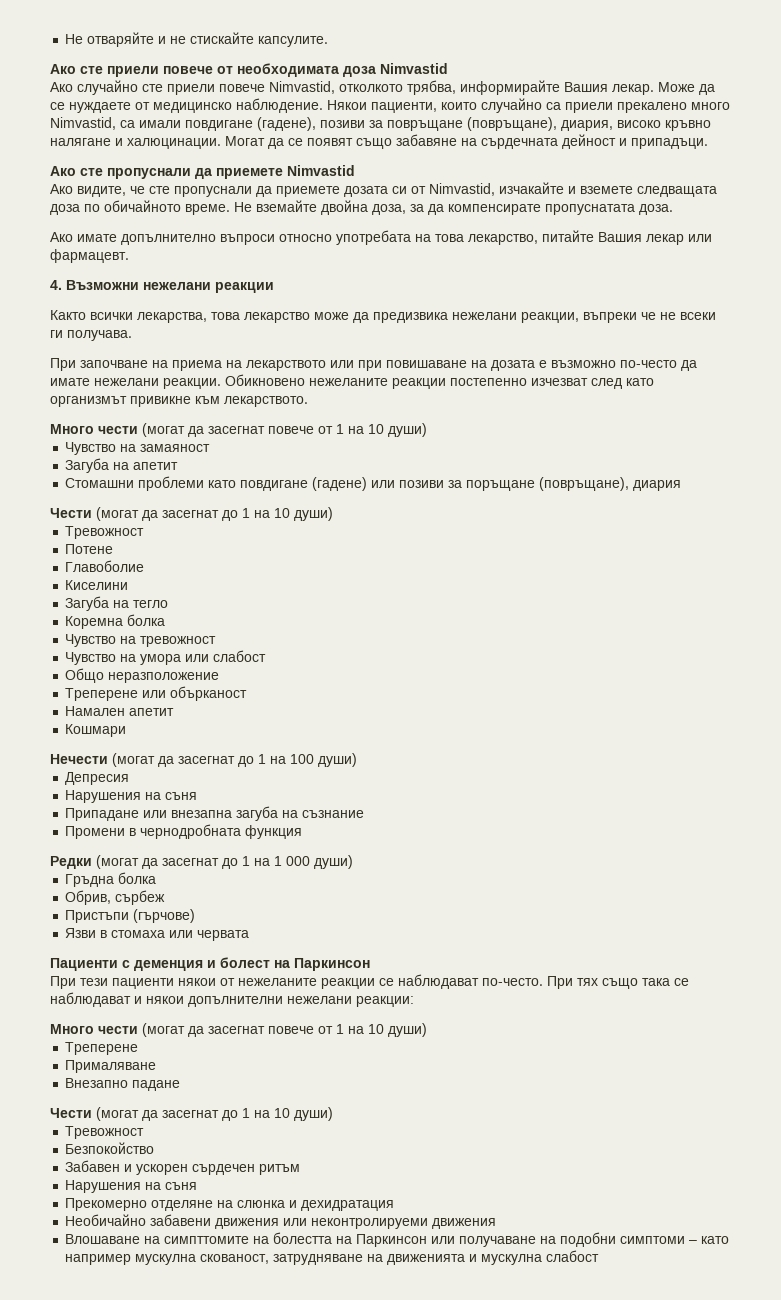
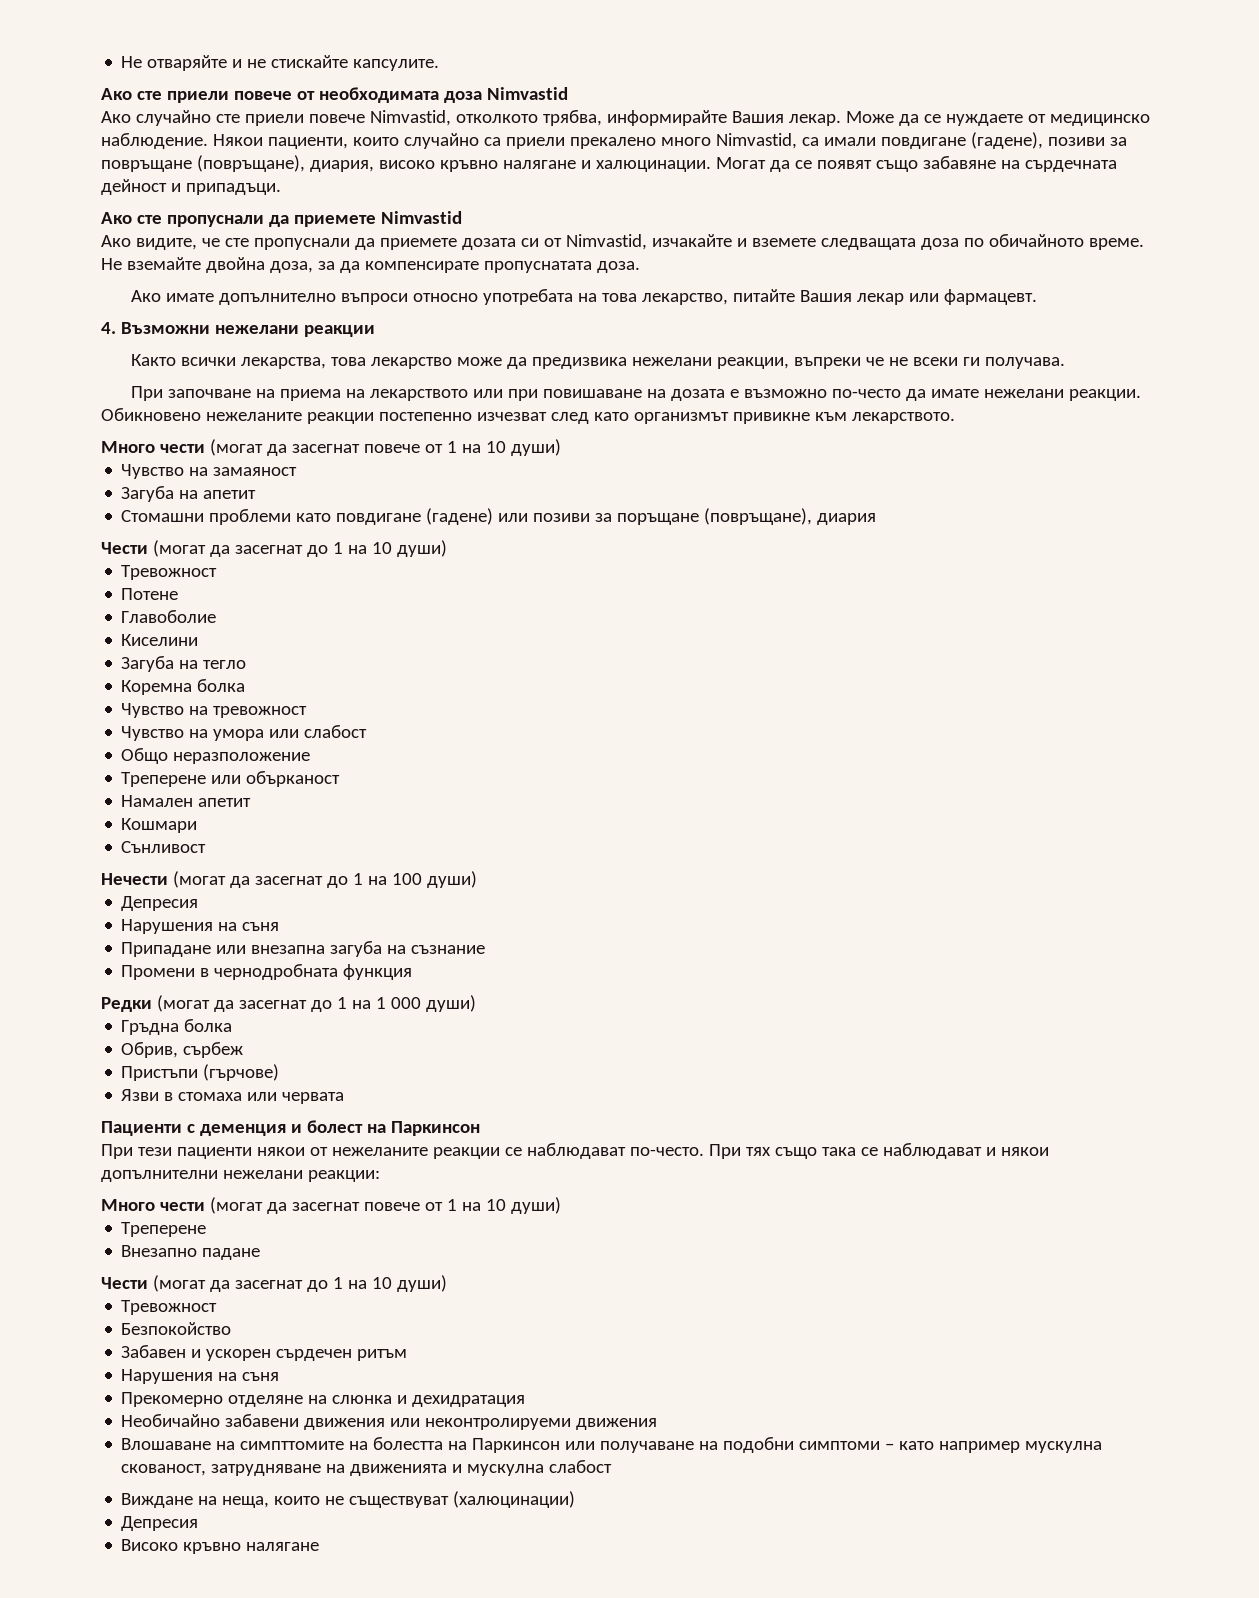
(127, 730) none -> [121,841,207,853] // Сънливост
[65,1060,157,1073] // Прималяване -> (207, 1229) none
(600, 1256) none -> [121,1491,576,1508] [121,1516,199,1531] [121,1539,320,1554] // Виждане на неща, които не съществуват (халюцинации) // Депресия // Високо кръвно налягане

